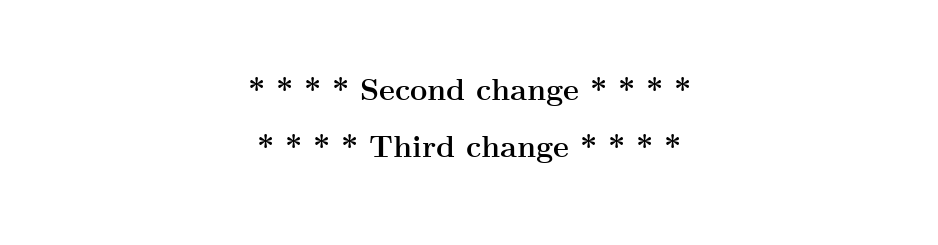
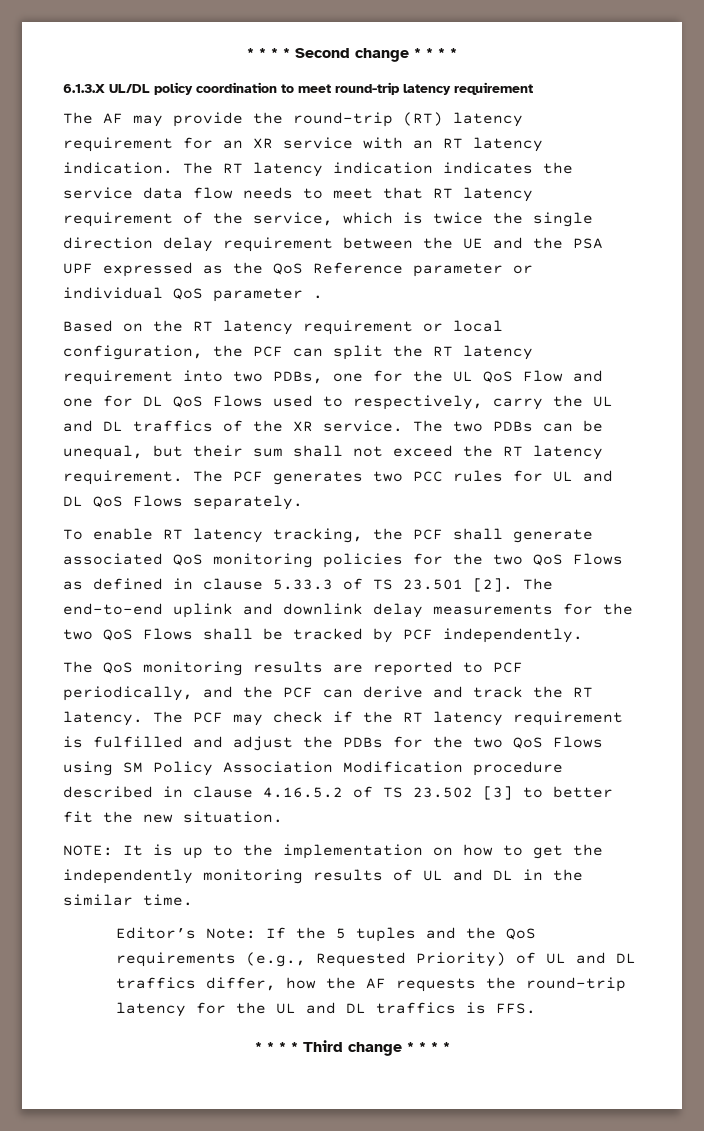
(691, 88) none -> [63,82,533,95] [63,112,523,127] [63,137,543,152] [63,162,573,177] [63,187,533,202] [63,212,593,227] [63,237,603,252] [63,262,533,277] [63,287,323,302] [63,320,503,335] [63,345,533,360] [63,370,603,385] [63,395,613,410] [63,420,603,432] [63,445,603,460] [63,470,613,485] [63,495,303,510] [63,528,593,543] [63,553,623,568] [63,578,553,592] [63,603,633,618] [63,628,583,643] [63,661,523,676] [63,686,593,701] [63,711,623,726] [63,736,603,751] [63,761,563,776] [63,786,613,800] [63,811,283,823] [63,844,603,859] [63,869,583,884] [63,894,193,906] [115,927,536,942] [115,952,636,967] [115,977,626,992] [115,1002,536,1017] // 6.1.3.X UL/DL policy coordination to meet round-trip latency requirement // The AF may provide the round-trip (RT) latency requirement for an XR service with an RT latency indication. The RT latency indication indicates the service data flow needs to meet that RT latency requirement of the service, which is twice the single direction delay requirement between the UE and the PSA UPF expressed as the QoS Reference parameter or individual QoS parameter . // Based on the RT latency requirement or local configuration, the PCF can split the RT latency requirement into two PDBs, one for the UL QoS Flow and one for DL QoS Flows used to respectively, carry the UL and DL traffics of the XR service. The two PDBs can be unequal, but their sum shall not exceed the RT latency requirement. The PCF generates two PCC rules for UL and DL QoS Flows separately. // To enable RT latency tracking, the PCF shall generate associated QoS monitoring policies for the two QoS Flows as defined in clause 5.33.3 of TS 23.501 [2]. The end-to-end uplink and downlink delay measurements for the two QoS Flows shall be tracked by PCF independently. // The QoS monitoring results are reported to PCF periodically, and the PCF can derive and track the RT latency. The PCF may check if the RT latency requirement is fulfilled and adjust the PDBs for the two QoS Flows using SM Policy Association Modification procedure described in clause 4.16.5.2 of TS 23.502 [3] to better fit the new situation. // NOTE: It is up to the implementation on how to get the independently monitoring results of UL and DL in the similar time. // Editor’s Note: If the 5 tuples and the QoS requirements (e.g., Requested Priority) of UL and DL traffics differ, how the AF requests the round-trip latency for the UL and DL traffics is FFS.

